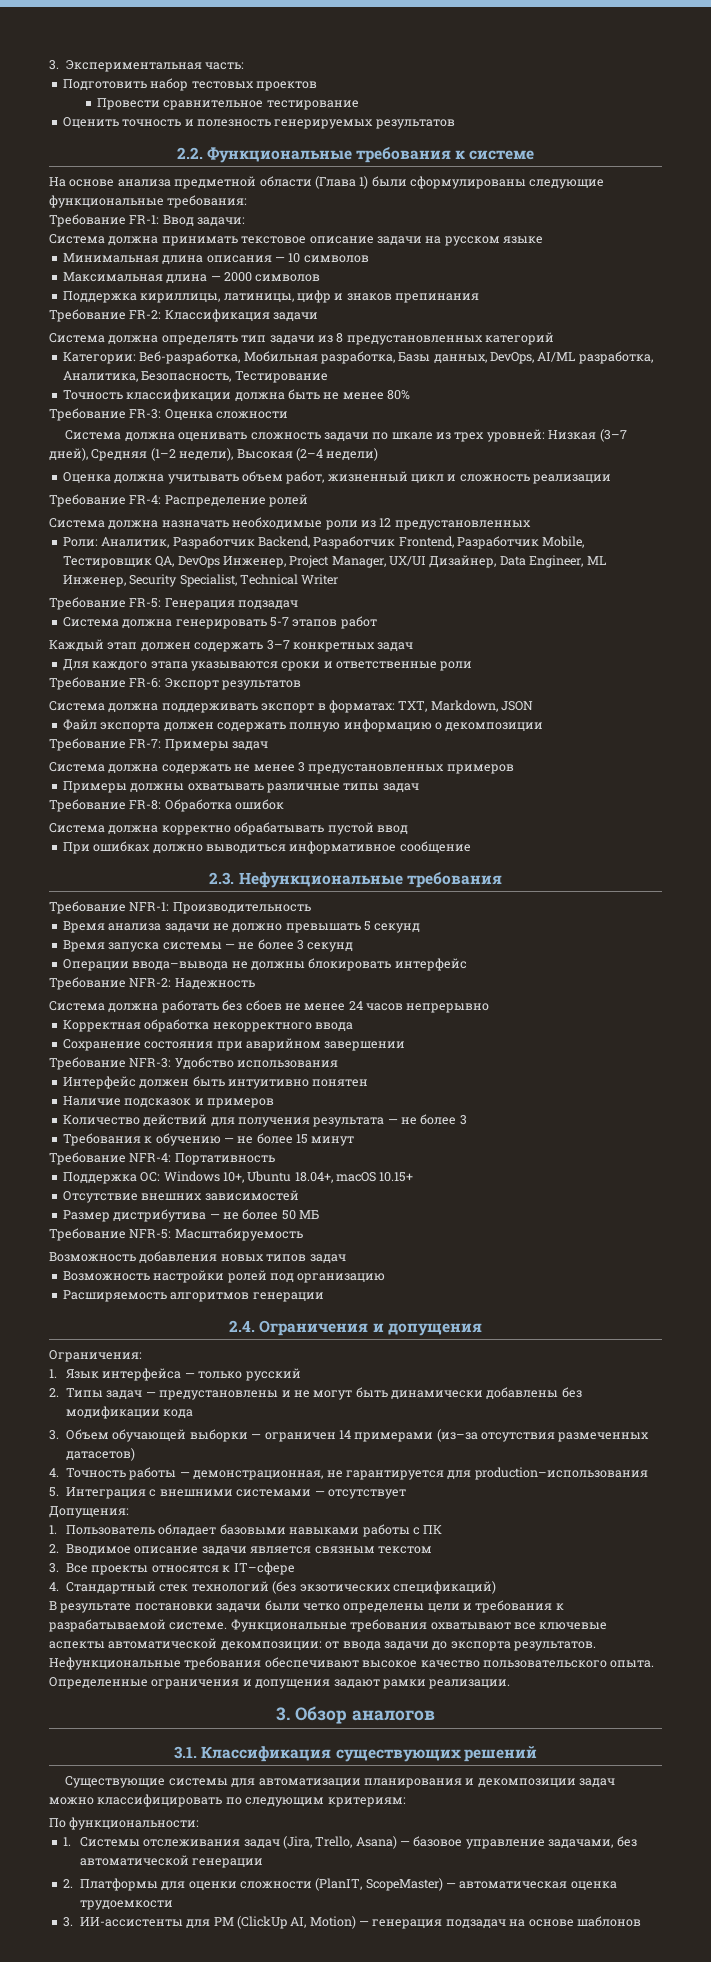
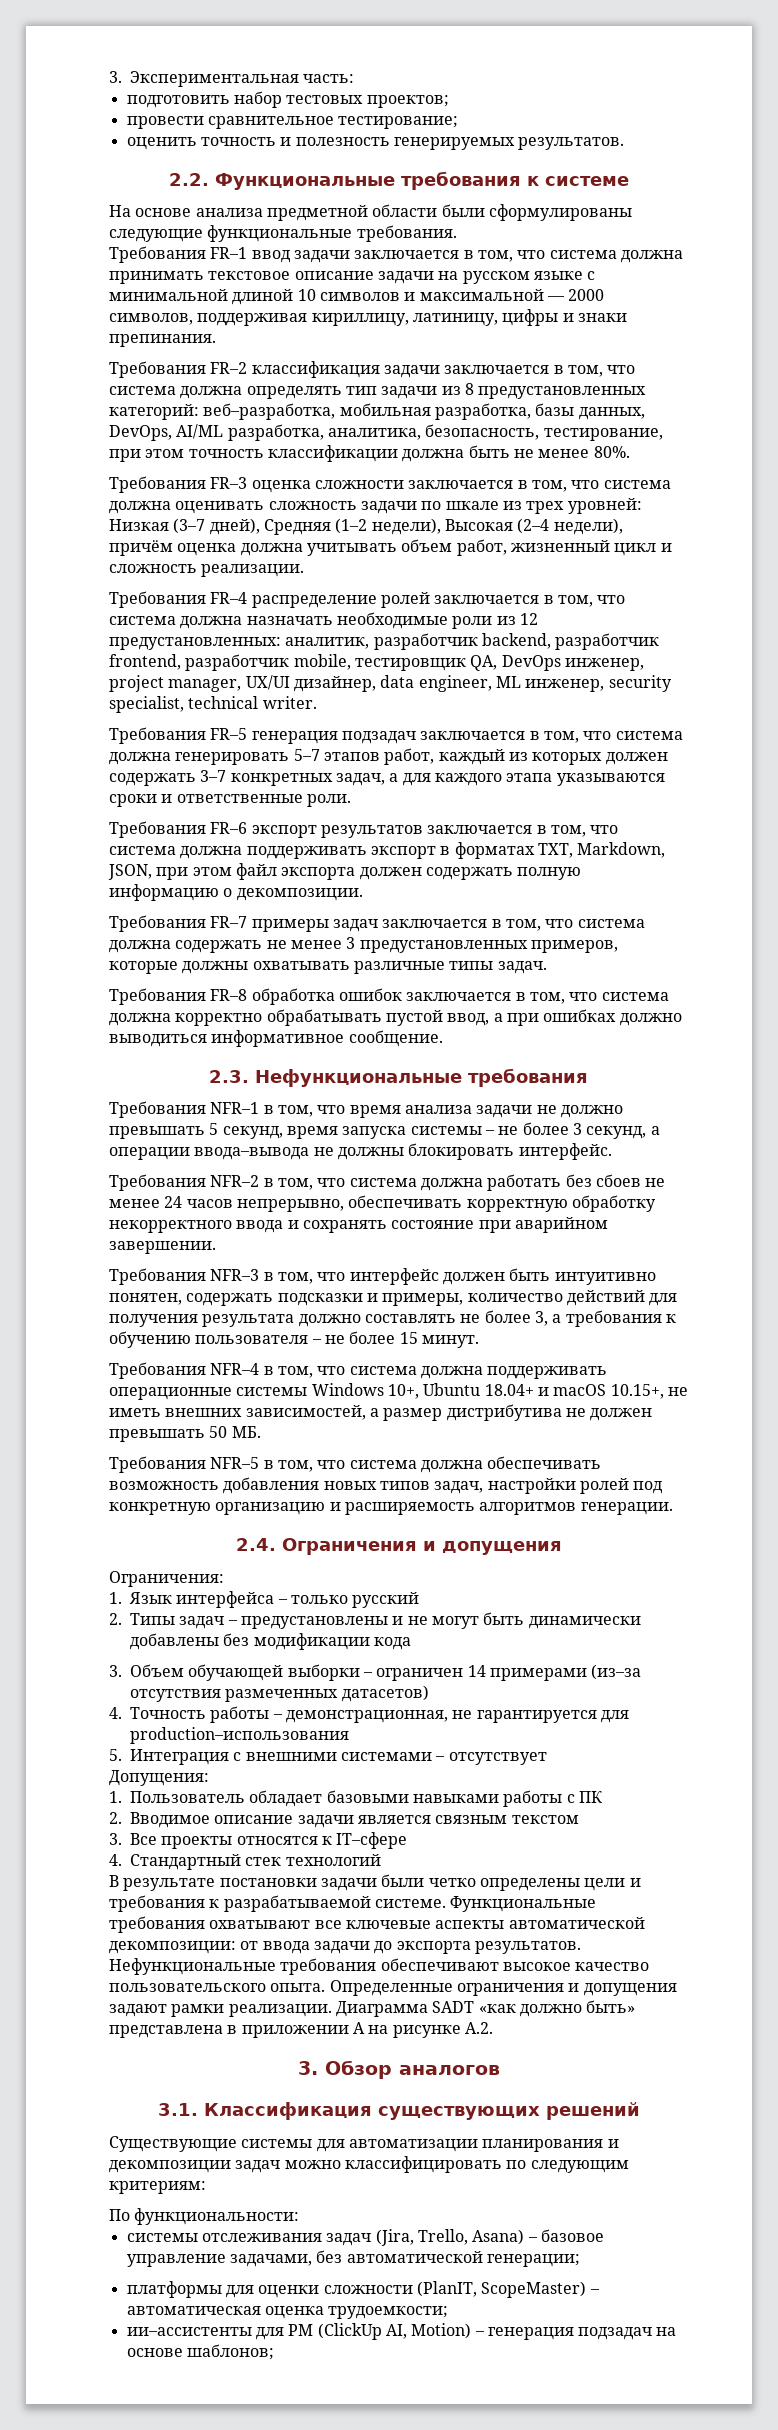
[62,79,147,90] Подготовить -> [126,95,230,108] подготовить
[255,81,317,91] [96,98,359,110] [62,117,119,128] проектов // Провести сравнительное тестирование // Оценить -> [366,95,449,108] [126,116,459,129] [126,137,197,150] проектов; // провести сравнительное тестирование; // оценить
[375,119,455,129] результатов -> [518,137,625,150] результатов.
[314,176,369,189] (Глава 1) -> (438, 210) none
[167,195,248,208] [49,214,246,227] [49,234,105,244] требования: // Требование FR-1: Ввод задачи: // Система -> [356,225,457,242] [109,246,617,263] требования. // Требования FR–1 ввод задачи заключается в том, что система
[62,253,369,264] [62,272,321,283] [62,290,479,303] [49,309,319,322] [49,333,105,343] // Минимальная длина описания — 10 символов // Максимальная длина — 2000 символов // Поддержка кириллицы, латиницы, цифр и знаков препинания // Требование FR-2: Классификация задачи // Система -> [587,271,596,280] [109,289,605,305] [109,309,627,326] [109,334,216,347] [109,361,636,378] [109,386,176,395] с минимальной длиной 10 символов и максимальной — 2000 символов, поддерживая кириллицу, латиницу, цифры и знаки препинания. // Требования FR–2 классификация задачи заключается в том, что система
[485,332,554,345] [62,351,653,364] [62,371,328,383] [62,390,123,400] категорий // Категории: Веб-разработка, Мобильная разработка, Базы данных, DevOps, AI/ML разработка, Аналитика, Безопасность, Тестирование // Точность -> [109,403,645,420] [109,424,663,441] [109,449,264,462] категорий: веб–разработка, мобильная разработка, базы данных, DevOps, AI/ML разработка, аналитика, безопасность, тестирование, при этом точность
[387,390,410,400] [49,408,289,421] [65,430,122,440] 80% // Требование FR-3: Оценка сложности // Система -> [593,446,630,458] [109,476,671,493] 80%. // Требования FR–3 оценка сложности заключается в том, что система
[326,448,379,461] [62,472,111,483] недели) // Оценка -> [553,518,623,535] [109,540,237,556] недели), причём оценка
[533,474,612,484] [49,494,309,507] [49,518,105,528] реализации // Требование FR-4: Распределение ролей // Система -> [201,564,305,577] [109,591,626,608] [109,616,176,625] реализации. // Требования FR–4 распределение ролей заключается в том, что система
[394,520,531,530] [62,536,585,549] [62,555,606,568] [62,574,339,587] [49,597,299,610] [62,616,377,629] [49,639,138,651] предустановленных // Роли: Аналитик, Разработчик Backend, Разработчик Frontend, Разработчик Mobile, Тестировщик QA, DevOps Инженер, Project Manager, UX/UI Дизайнер, Data Engineer, ML Инженер, Security Specialist, Technical Writer // Требование FR-5: Генерация подзадач // Система должна генерировать 5-7 этапов работ // Каждый этап -> [109,633,660,650] [109,654,644,671] [109,675,672,692] [109,696,317,713] [109,727,683,744] [109,748,603,765] предустановленных: аналитик, разработчик backend, разработчик frontend, разработчик mobile, тестировщик QA, DevOps инженер, project manager, UX/UI дизайнер, data engineer, ML инженер, security specialist, technical writer. // Требования FR–5 генерация подзадач заключается в том, что система должна генерировать 5–7 этапов работ, каждый из которых
[377,642,414,651] [62,659,89,671] задач // Для -> [335,773,431,786] задач, а для
[440,661,473,671] [49,677,302,690] [49,701,105,711] роли // Требование FR-6: Экспорт результатов // Система -> [306,794,351,807] [109,821,619,838] [109,846,176,855] роли. // Требования FR–6 экспорт результатов заключается в том, что система
[328,700,395,713] форматах: -> [454,842,535,859] форматах
[501,701,533,711] [62,719,97,730] JSON // Файл -> [108,863,277,880] JSON, при этом файл
[445,722,544,731] [49,738,269,751] [49,762,105,772] декомпозиции // Требование FR-7: Примеры задач // Система -> [236,888,363,901] [109,915,645,932] декомпозиции. // Требования FR–7 примеры задач заключается в том, что система
[446,764,514,774] [62,781,127,793] примеров // Примеры -> [530,940,618,953] [109,961,178,974] примеров, которые
[382,783,419,792] [49,799,285,812] [49,823,105,833] задач // Требование FR-8: Обработка ошибок // Система -> [497,961,547,974] [109,988,669,1005] задач. // Требования FR–8 обработка ошибок заключается в том, что система
[376,825,408,834] [62,842,90,854] ввод // При -> [447,1013,539,1026] ввод, а при
[399,841,471,853] сообщение -> [348,1030,443,1047] сообщение.
[49,901,311,914] [62,921,105,933] Требование NFR-1: Производительность // Время -> [109,1101,401,1118] Требования NFR–1 в том, что время
[374,923,421,933] [62,940,105,952] секунд // Время -> [222,1126,338,1139] секунд, время
[224,939,354,952] [62,959,129,971] — не более 3 секунд // Операции -> [484,1122,660,1139] [109,1147,190,1160] – не более 3 секунд, а операции
[394,958,467,971] [49,977,255,990] [49,1001,105,1011] интерфейс // Требование NFR-2: Надежность // Система -> [518,1143,612,1160] [109,1174,417,1191] интерфейс. // Требования NFR–2 в том, что система
[406,1003,490,1013] [62,1019,353,1032] [62,1038,406,1051] [49,1057,339,1070] [62,1076,369,1089] [62,1096,274,1108] [62,1114,467,1127] [62,1133,355,1146] [49,1152,275,1165] [62,1171,414,1184] [62,1190,299,1203] [62,1209,319,1222] [49,1228,303,1241] [49,1252,136,1262] непрерывно // Корректная обработка некорректного ввода // Сохранение состояния при аварийном завершении // Требование NFR-3: Удобство использования // Интерфейс должен быть интуитивно понятен // Наличие подсказок и примеров // Количество действий для получения результата — не более 3 // Требования к обучению — не более 15 минут // Требование NFR-4: Портативность // Поддержка ОС: Windows 10+, Ubuntu 18.04+, macOS 10.15+ // Отсутствие внешних зависимостей // Размер дистрибутива — не более 50 МБ // Требование NFR-5: Масштабируемость // Возможность -> [236,1195,656,1212] [109,1217,608,1233] [109,1241,216,1254] [109,1268,656,1285] [109,1290,678,1306] [109,1310,676,1327] [109,1331,479,1348] [109,1362,608,1379] [109,1383,688,1400] [109,1404,653,1421] [109,1426,261,1442] [109,1456,602,1473] [109,1481,219,1490] непрерывно, обеспечивать корректную обработку некорректного ввода и сохранять состояние при аварийном завершении. // Требования NFR–3 в том, что интерфейс должен быть интуитивно понятен, содержать подсказки и примеры, количество действий для получения результата должно составлять не более 3, а требования к обучению пользователя – не более 15 минут. // Требования NFR–4 в том, что система должна поддерживать операционные системы Windows 10+, Ubuntu 18.04+ и macOS 10.15+, не иметь внешних зависимостей, а размер дистрибутива не должен превышать 50 МБ. // Требования NFR–5 в том, что система должна обеспечивать возможность
[309,1254,346,1263] [62,1271,150,1281] задач // Возможность -> [434,1481,484,1494] задач,
(294, 1277) none -> [109,1502,211,1515] конкретную
[62,1290,324,1302] // Расширяемость алгоритмов генерации -> [329,1502,673,1515] и расширяемость алгоритмов генерации.
[184,1373,195,1378] — -> [277,1599,288,1604] –
[145,1392,156,1397] — -> [227,1620,238,1625] –
[251,1434,262,1439] — -> [362,1672,373,1677] –
[179,1472,190,1477] — -> [272,1714,283,1719] –
[314,1491,325,1496] — -> [435,1756,446,1761] –
[272,1581,496,1594] (без экзотических спецификаций) -> (381, 1860) none
(511, 1684) none -> [335,2000,636,2017] [109,2022,493,2038] Диаграмма SADT «как должно быть» представлена в приложении A на рисунке A.2.
[62,1837,140,1847] 1. Системы -> [126,2233,198,2242] системы
[400,1841,411,1846] — -> [527,2237,538,2242] –
[192,1858,264,1868] [62,1878,158,1891] генерации // 2. Платформы -> [486,2254,580,2267] [126,2281,222,2298] генерации; // платформы
[446,1883,457,1888] — -> [589,2289,600,2294] –
[79,1900,173,1910] [62,1917,183,1927] трудоемкости // 3. ИИ-ассистенты -> [328,2306,449,2319] [126,2327,252,2336] трудоемкости; // ии–ассистенты
[359,1921,370,1926] — -> [474,2331,485,2336] –
[576,1916,641,1927] шаблонов -> [186,2344,274,2360] шаблонов;

